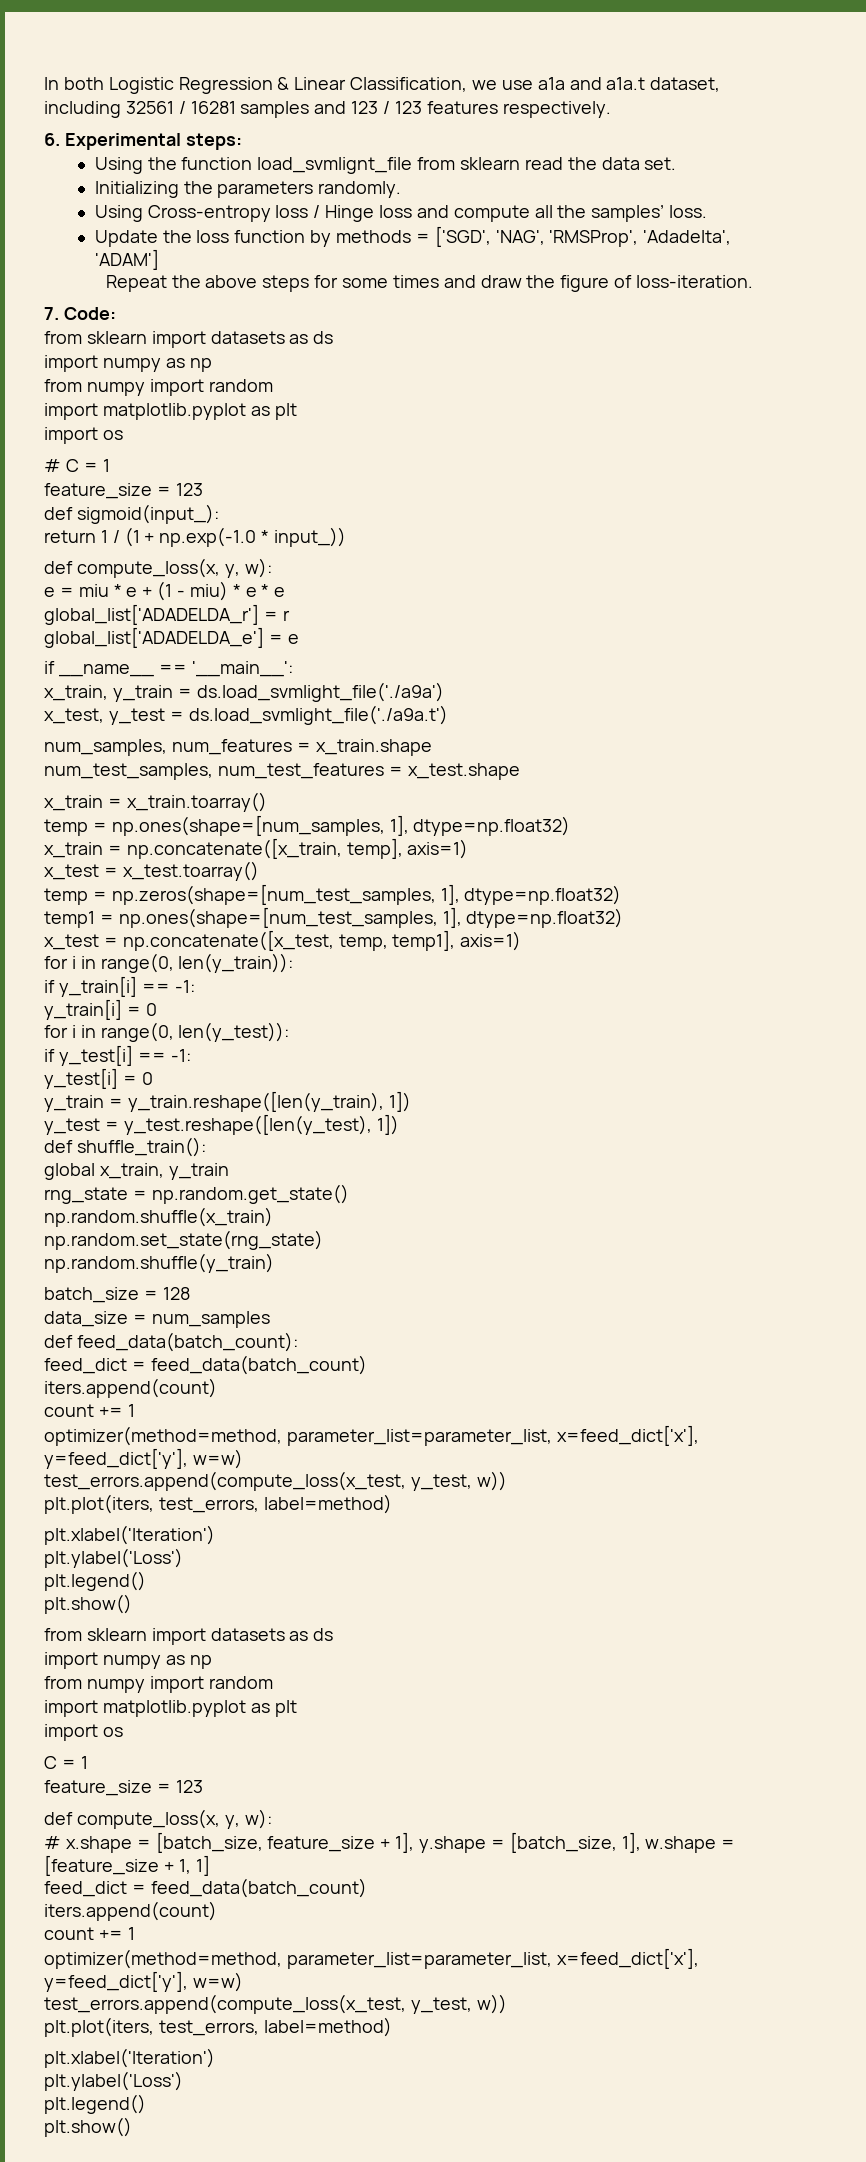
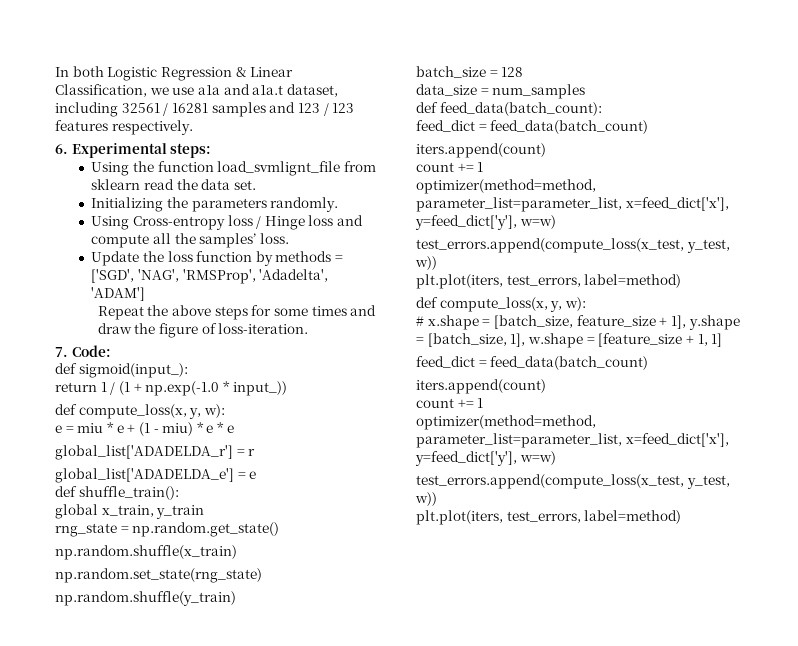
[44,331,334,348] [44,355,212,372] [44,379,273,396] [44,403,297,420] [44,427,123,444] [44,459,110,472] [44,483,203,499] // from sklearn import datasets as ds // import numpy as np // from numpy import random // import matplotlib.pyplot as plt // import os // # C = 1 // feature_size = 123 -> (111, 351) none
[44,661,293,677] [44,682,444,702] [44,705,448,725] [44,739,432,756] [44,763,520,780] [44,792,267,812] [44,815,571,836] [44,838,469,859] [44,861,259,881] [44,884,622,905] [44,907,624,928] [44,930,522,951] [44,953,294,973] [44,976,195,997] [44,999,157,1020] [44,1022,290,1042] [44,1045,191,1066] [44,1068,153,1089] [44,1091,411,1112] [44,1114,399,1135] // if __name__ == '__main__': // x_train, y_train = ds.load_svmlight_file('./a9a') // x_test, y_test = ds.load_svmlight_file('./a9a.t') // num_samples, num_features = x_train.shape // num_test_samples, num_test_features = x_test.shape // x_train = x_train.toarray() // temp = np.ones(shape=[num_samples, 1], dtype=np.float32) // x_train = np.concatenate([x_train, temp], axis=1) // x_test = x_test.toarray() // temp = np.zeros(shape=[num_test_samples, 1], dtype=np.float32) // temp1 = np.ones(shape=[num_test_samples, 1], dtype=np.float32) // x_test = np.concatenate([x_test, temp, temp1], axis=1) // for i in range(0, len(y_train)): // if y_train[i] == -1: // y_train[i] = 0 // for i in range(0, len(y_test)): // if y_test[i] == -1: // y_test[i] = 0 // y_train = y_train.reshape([len(y_train), 1]) // y_test = y_test.reshape([len(y_test), 1]) -> (257, 475) none
[44,1525,215,1545] [44,1548,183,1568] [44,1571,146,1591] [44,1594,132,1614] [44,1628,334,1645] [44,1652,212,1669] [44,1676,273,1693] [44,1700,297,1717] [44,1724,123,1741] [44,1756,88,1769] [44,1780,203,1796] // plt.xlabel('Iteration') // plt.ylabel('Loss') // plt.legend() // plt.show() // from sklearn import datasets as ds // import numpy as np // from numpy import random // import matplotlib.pyplot as plt // import os // C = 1 // feature_size = 123 -> (682, 281) none
[44,2048,215,2068] [44,2071,183,2091] [44,2094,146,2114] [44,2117,132,2137] // plt.xlabel('Iteration') // plt.ylabel('Loss') // plt.legend() // plt.show() -> (682, 517) none

